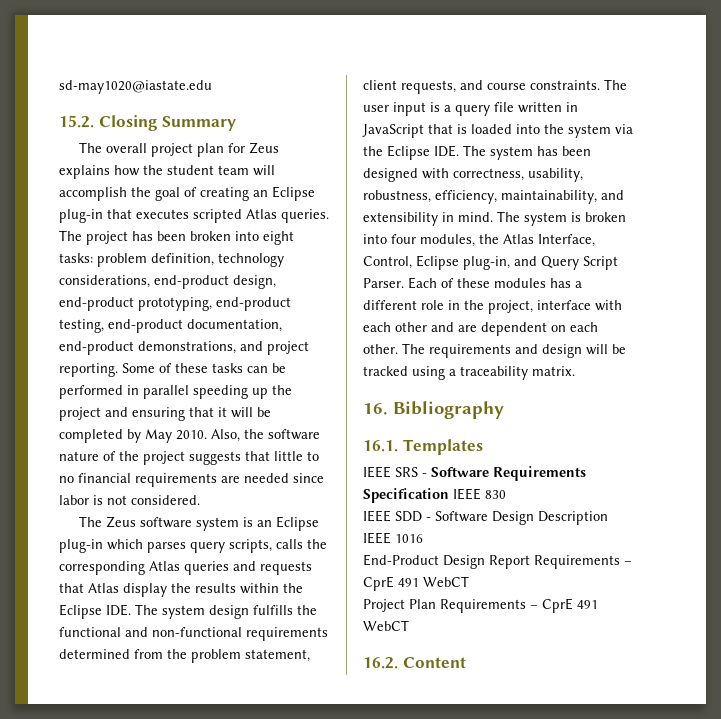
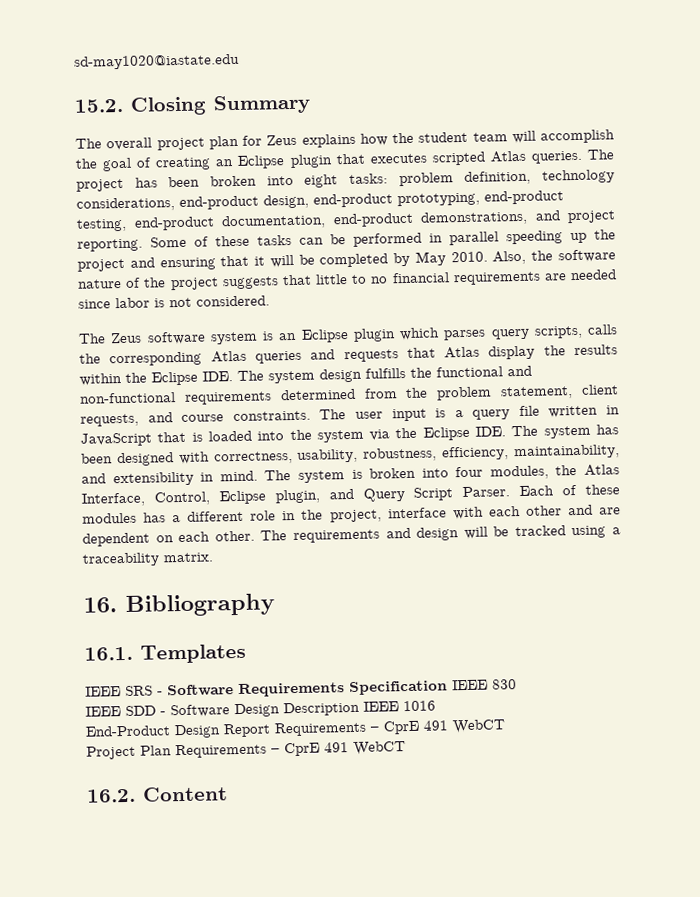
[59,209,103,223] plug-in -> [289,154,333,169] plugin
[59,539,103,553] plug-in -> [352,328,396,342] plugin
[463,256,510,270] plug-in, -> [274,489,320,504] plugin,

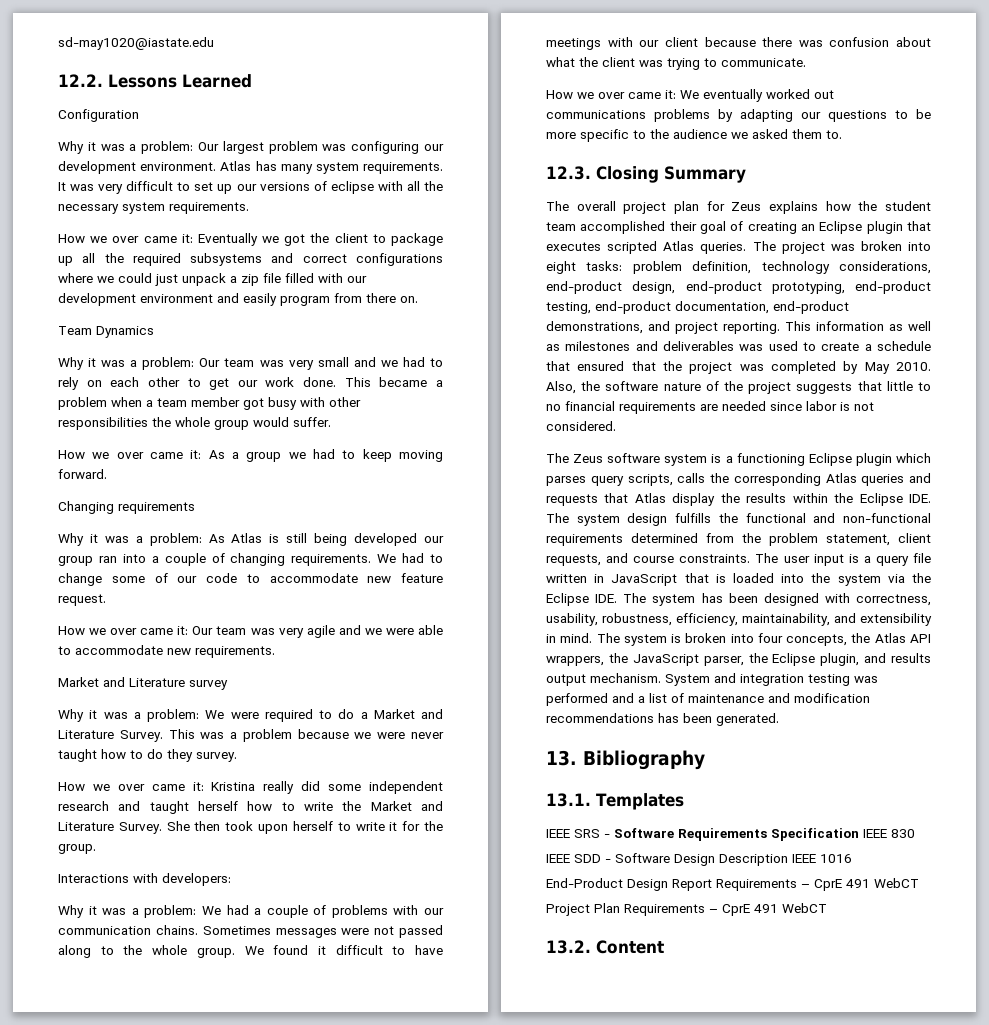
[74,98,124,113] 15.2. -> [58,74,252,88] [58,109,139,122] [58,141,445,154] [58,161,443,174] [58,181,443,194] [58,202,249,214] [58,233,444,246] [58,253,443,266] [58,273,367,286] [58,293,418,306] [58,326,154,338] [58,357,444,370] [58,377,443,390] [58,397,361,410] [58,417,331,430] [58,449,443,462] [58,469,107,479] [58,501,195,514] [58,533,445,546] [58,553,443,566] [58,573,443,586] [58,594,106,606] [58,625,443,638] [58,645,275,658] [58,677,228,690] [58,709,443,722] [58,729,444,742] [58,749,237,762] [58,781,443,794] [58,801,443,814] [58,821,443,834] [58,844,96,854] [58,873,231,886] [58,905,444,918] [58,925,443,938] [58,945,443,958] [546,37,931,50] [546,57,806,70] [546,89,834,102] [546,109,931,122] [546,129,842,142] [546,166,591,180] 12.2. Lessons Learned // Configuration // Why it was a problem: Our largest problem was configuring our development environment. Atlas has many system requirements. It was very difficult to set up our versions of eclipse with all the necessary system requirements. // How we over came it: Eventually we got the client to package up all the required subsystems and correct configurations where we could just unpack a zip file filled with our development environment and easily program from there on. // Team Dynamics // Why it was a problem: Our team was very small and we had to rely on each other to get our work done. This became a problem when a team member got busy with other responsibilities the whole group would suffer. // How we over came it: As a group we had to keep moving forward. // Changing requirements // Why it was a problem: As Atlas is still being developed our group ran into a couple of changing requirements. We had to change some of our code to accommodate new feature request. // How we over came it: Our team was very agile and we were able to accommodate new requirements. // Market and Literature survey // Why it was a problem: We were required to do a Market and Literature Survey. This was a problem because we were never taught how to do they survey. // How we over came it: Kristina really did some independent research and taught herself how to write the Market and Literature Survey. She then took upon herself to write it for the group. // Interactions with developers: // Why it was a problem: We had a couple of problems with our communication chains. Sometimes messages were not passed along to the whole group. We found it difficult to have meetings with our client because there was confusion about what the client was trying to communicate. // How we over came it: We eventually worked out communications problems by adapting our questions to be more specific to the audience we asked them to. // 12.3.
[511,129,615,144] [75,158,98,169] will accomplish the -> [580,221,697,234] accomplished their
[134,176,201,188] has been -> [830,244,855,251] was
[150,229,616,248] [77,254,315,272] Some of these tasks can be performed in parallel speeding up the project and ensuring that it will be -> [785,321,931,331] [546,341,931,351] [546,361,764,374] This information as well as milestones and deliverables was used to create a schedule that ensured that the project was
[278,332,298,341] an -> [725,453,805,466] a functioning
[489,465,549,480] modules, -> [786,634,848,646] concepts,
[81,484,620,507] [82,504,621,524] [82,525,621,547] [82,552,213,567] [83,597,117,613] Interface, Control, Eclipse plugin, and Query Script Parser. Each of these modules has a different role in the project, interface with each other and are dependent on each other. The requirements and design will be tracked using a traceability matrix. // 16. -> [910,634,931,643] [546,653,931,666] [546,673,878,686] [546,693,870,706] [546,713,779,726] [546,750,577,766] API wrappers, the JavaScript parser, the Eclipse plugin, and results output mechanism. System and integration testing was performed and a list of maintenance and modification recommendations has been generated. // 13.
[84,646,133,661] 16.1. -> [546,793,591,807] 13.1.
[86,788,136,803] 16.2. -> [546,940,591,954] 13.2.

